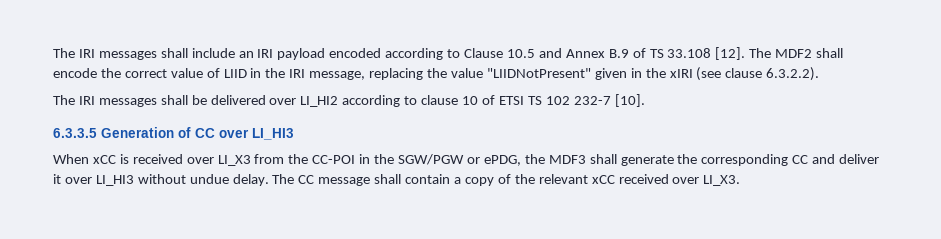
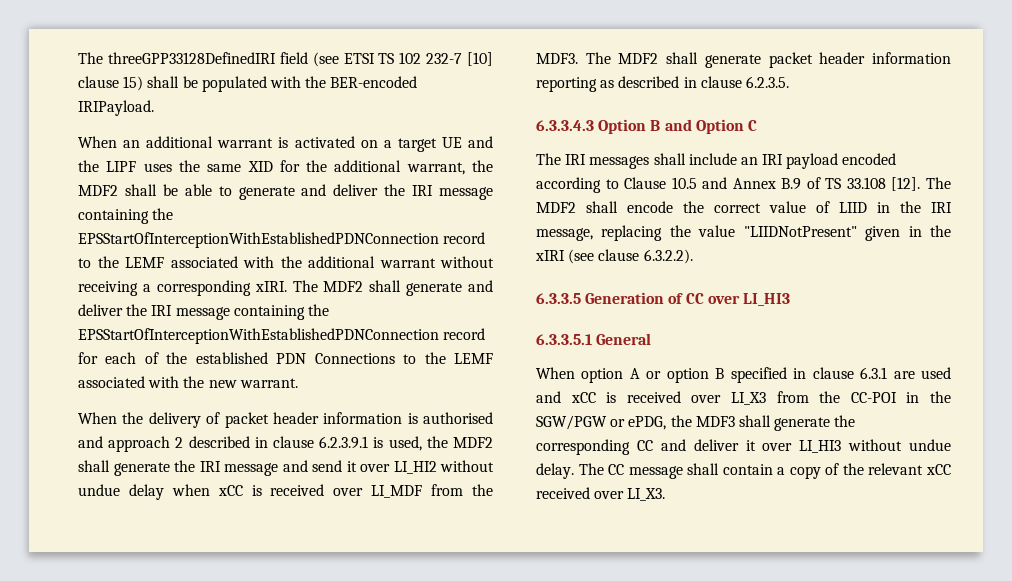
[53,48,75,58] The -> [78,52,493,67] [78,76,418,92] [78,100,154,116] [78,136,494,152] [78,160,494,175] [78,184,493,200] [78,208,174,224] [78,232,486,248] [78,256,494,268] [78,280,493,296] [78,304,329,320] [78,328,486,344] [78,352,494,364] [78,376,298,388] [78,412,493,428] [78,436,493,452] [78,460,494,476] [78,484,494,500] [536,52,951,68] [536,76,789,92] [536,119,757,134] [536,153,561,165] The threeGPP33128DefinedIRI field (see ETSI TS 102 232-7 [10] clause 15) shall be populated with the BER-encoded IRIPayload. // When an additional warrant is activated on a target UE and the LIPF uses the same XID for the additional warrant, the MDF2 shall be able to generate and deliver the IRI message containing the EPSStartOfInterceptionWithEstablishedPDNConnection record to the LEMF associated with the additional warrant without receiving a corresponding xIRI. The MDF2 shall generate and deliver the IRI message containing the EPSStartOfInterceptionWithEstablishedPDNConnection record for each of the established PDN Connections to the LEMF associated with the new warrant. // When the delivery of packet header information is authorised and approach 2 described in clause 6.2.3.9.1 is used, the MDF2 shall generate the IRI message and send it over LI_HI2 without undue delay when xCC is received over LI_MDF from the MDF3. The MDF2 shall generate packet header information reporting as described in clause 6.2.3.5. // 6.3.3.4.3 Option B and Option C // The
[53,94,645,107] // The IRI messages shall be delivered over LI_HI2 according to clause 10 of ETSI TS 102 232-7 [10]. -> (693, 256) none
[53,154,89,164] // When -> [536,333,652,345] [536,367,951,383] [536,391,561,403] // 6.3.3.5.1 General // When option A or option B specified in clause 6.3.1 are used and

